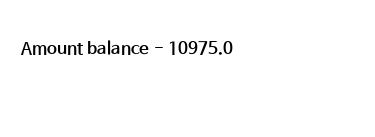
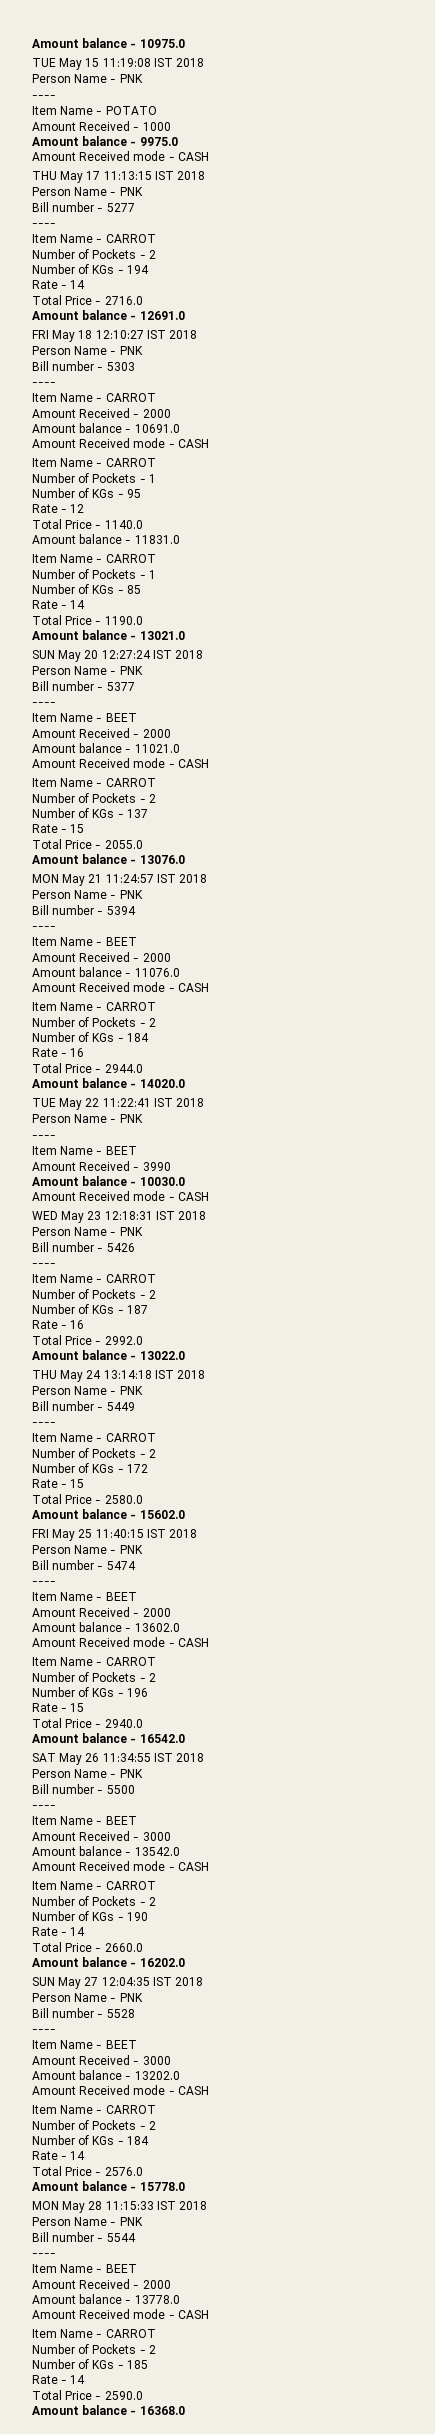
(234, 48) none -> [32,58,205,70] [32,74,143,83] [32,95,56,99] [32,106,157,115] [32,121,171,131] [32,136,178,146] [32,151,209,161] [32,171,206,183] [32,187,143,196] [32,202,135,212] [32,223,56,227] [32,234,156,243] [32,249,156,259] [32,264,149,274] [32,280,86,289] [32,295,143,305] [32,310,185,320] [32,330,198,342] [32,346,143,355] [32,361,135,371] [32,382,56,386] [32,393,156,402] [32,408,171,418] [32,423,180,433] [32,438,209,448] [32,458,156,467] [32,473,156,483] [32,488,141,498] [32,504,85,513] [32,519,143,529] [32,534,180,544] [32,554,156,563] [32,569,156,579] [32,584,141,594] [32,600,86,609] [32,615,143,625] [32,630,185,640] [32,650,204,662] [32,666,143,675] [32,681,135,691] [32,702,56,706] [32,713,137,722] [32,728,171,738] [32,743,180,753] [32,758,209,768] [32,778,156,787] [32,793,156,803] [32,808,148,818] [32,824,85,833] [32,839,143,849] [32,854,185,864] [32,874,208,886] [32,890,143,899] [32,905,136,915] [32,926,56,930] [32,937,137,946] [32,952,171,962] [32,967,180,977] [32,982,209,992] [32,1002,156,1011] [32,1017,156,1027] [32,1032,149,1042] [32,1048,85,1057] [32,1063,143,1073] [32,1078,185,1088] [32,1098,205,1110] [32,1114,143,1123] [32,1135,56,1139] [32,1146,137,1155] [32,1161,171,1171] [32,1176,185,1186] [32,1191,209,1201] [32,1211,207,1223] [32,1227,143,1236] [32,1242,135,1252] [32,1263,56,1267] [32,1274,156,1283] [32,1289,156,1299] [32,1304,148,1314] [32,1320,85,1329] [32,1335,143,1345] [32,1350,185,1360] [32,1370,206,1382] [32,1386,143,1395] [32,1401,135,1411] [32,1422,56,1426] [32,1433,156,1442] [32,1448,156,1458] [32,1463,148,1473] [32,1479,85,1488] [32,1494,143,1504] [32,1509,185,1519] [32,1529,198,1541] [32,1545,143,1554] [32,1560,136,1570] [32,1581,56,1585] [32,1592,137,1601] [32,1607,171,1617] [32,1622,180,1632] [32,1637,209,1647] [32,1657,156,1666] [32,1672,156,1682] [32,1687,148,1697] [32,1703,85,1712] [32,1718,143,1728] [32,1733,185,1743] [32,1753,205,1765] [32,1769,143,1778] [32,1784,135,1794] [32,1805,56,1809] [32,1816,137,1825] [32,1831,171,1841] [32,1846,180,1856] [32,1861,209,1871] [32,1881,156,1890] [32,1896,156,1906] [32,1911,148,1921] [32,1927,86,1936] [32,1942,143,1952] [32,1957,185,1967] [32,1977,204,1989] [32,1993,143,2002] [32,2008,135,2018] [32,2029,56,2033] [32,2040,137,2049] [32,2055,171,2065] [32,2070,180,2080] [32,2085,209,2095] [32,2105,156,2114] [32,2120,156,2130] [32,2135,149,2145] [32,2151,86,2160] [32,2166,143,2176] [32,2181,185,2191] [32,2201,208,2213] [32,2217,143,2226] [32,2232,136,2242] [32,2253,56,2257] [32,2264,137,2273] [32,2279,171,2289] [32,2294,180,2304] [32,2309,209,2319] [32,2329,156,2338] [32,2344,156,2354] [32,2359,148,2369] [32,2375,86,2384] [32,2390,143,2400] [32,2405,185,2415] // TUE May 15 11:19:08 IST 2018 // Person Name - PNK // ---- // Item Name - POTATO // Amount Received - 1000 // Amount balance - 9975.0 // Amount Received mode - CASH // THU May 17 11:13:15 IST 2018 // Person Name - PNK // Bill number - 5277 // ---- // Item Name - CARROT // Number of Pockets - 2 // Number of KGs - 194 // Rate - 14 // Total Price - 2716.0 // Amount balance - 12691.0 // FRI May 18 12:10:27 IST 2018 // Person Name - PNK // Bill number - 5303 // ---- // Item Name - CARROT // Amount Received - 2000 // Amount balance - 10691.0 // Amount Received mode - CASH // Item Name - CARROT // Number of Pockets - 1 // Number of KGs - 95 // Rate - 12 // Total Price - 1140.0 // Amount balance - 11831.0 // Item Name - CARROT // Number of Pockets - 1 // Number of KGs - 85 // Rate - 14 // Total Price - 1190.0 // Amount balance - 13021.0 // SUN May 20 12:27:24 IST 2018 // Person Name - PNK // Bill number - 5377 // ---- // Item Name - BEET // Amount Received - 2000 // Amount balance - 11021.0 // Amount Received mode - CASH // Item Name - CARROT // Number of Pockets - 2 // Number of KGs - 137 // Rate - 15 // Total Price - 2055.0 // Amount balance - 13076.0 // MON May 21 11:24:57 IST 2018 // Person Name - PNK // Bill number - 5394 // ---- // Item Name - BEET // Amount Received - 2000 // Amount balance - 11076.0 // Amount Received mode - CASH // Item Name - CARROT // Number of Pockets - 2 // Number of KGs - 184 // Rate - 16 // Total Price - 2944.0 // Amount balance - 14020.0 // TUE May 22 11:22:41 IST 2018 // Person Name - PNK // ---- // Item Name - BEET // Amount Received - 3990 // Amount balance - 10030.0 // Amount Received mode - CASH // WED May 23 12:18:31 IST 2018 // Person Name - PNK // Bill number - 5426 // ---- // Item Name - CARROT // Number of Pockets - 2 // Number of KGs - 187 // Rate - 16 // Total Price - 2992.0 // Amount balance - 13022.0 // THU May 24 13:14:18 IST 2018 // Person Name - PNK // Bill number - 5449 // ---- // Item Name - CARROT // Number of Pockets - 2 // Number of KGs - 172 // Rate - 15 // Total Price - 2580.0 // Amount balance - 15602.0 // FRI May 25 11:40:15 IST 2018 // Person Name - PNK // Bill number - 5474 // ---- // Item Name - BEET // Amount Received - 2000 // Amount balance - 13602.0 // Amount Received mode - CASH // Item Name - CARROT // Number of Pockets - 2 // Number of KGs - 196 // Rate - 15 // Total Price - 2940.0 // Amount balance - 16542.0 // SAT May 26 11:34:55 IST 2018 // Person Name - PNK // Bill number - 5500 // ---- // Item Name - BEET // Amount Received - 3000 // Amount balance - 13542.0 // Amount Received mode - CASH // Item Name - CARROT // Number of Pockets - 2 // Number of KGs - 190 // Rate - 14 // Total Price - 2660.0 // Amount balance - 16202.0 // SUN May 27 12:04:35 IST 2018 // Person Name - PNK // Bill number - 5528 // ---- // Item Name - BEET // Amount Received - 3000 // Amount balance - 13202.0 // Amount Received mode - CASH // Item Name - CARROT // Number of Pockets - 2 // Number of KGs - 184 // Rate - 14 // Total Price - 2576.0 // Amount balance - 15778.0 // MON May 28 11:15:33 IST 2018 // Person Name - PNK // Bill number - 5544 // ---- // Item Name - BEET // Amount Received - 2000 // Amount balance - 13778.0 // Amount Received mode - CASH // Item Name - CARROT // Number of Pockets - 2 // Number of KGs - 185 // Rate - 14 // Total Price - 2590.0 // Amount balance - 16368.0

